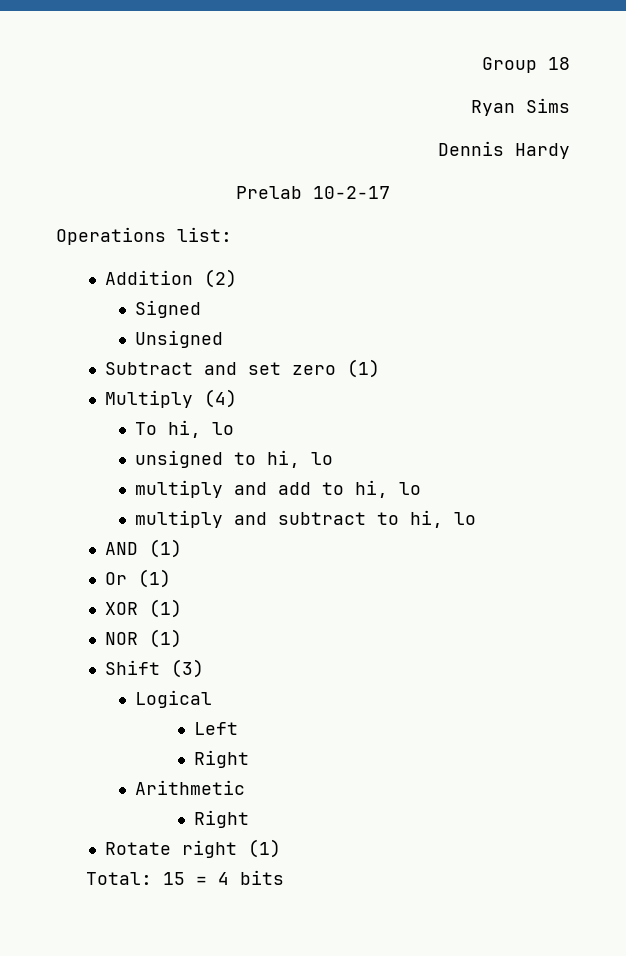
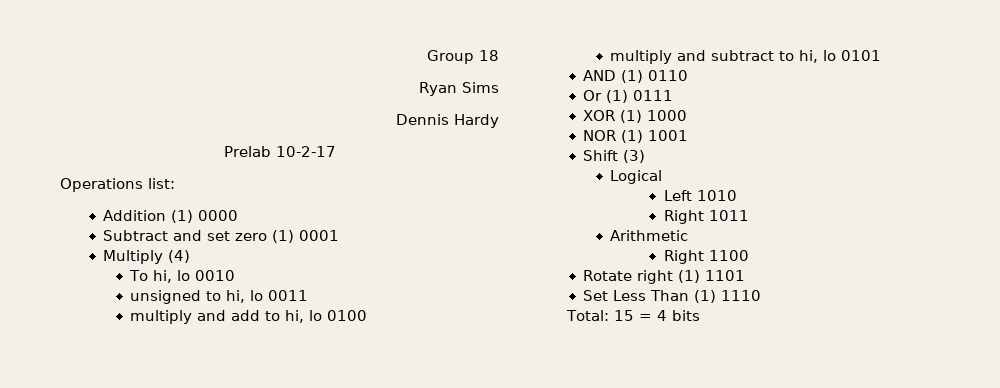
[204,269,238,288] [134,300,201,318] [134,330,223,348] (2) // Signed // Unsigned -> [171,210,239,223] (1) 0000
(381, 368) none -> [299,230,340,241] 0001
(234, 428) none -> [195,270,236,281] 0010
(333, 458) none -> [268,290,309,301] 0011
(421, 488) none -> [327,310,368,321] 0100
(476, 518) none -> [841,50,882,61] 0101
(183, 548) none -> [648,70,689,81] 0110
(172, 578) none -> [633,90,674,101] 0111
(183, 608) none -> [647,110,688,121] 1000
(183, 638) none -> [648,130,689,141] 1001
[194,750,250,768] // Right -> [696,190,737,201] [663,210,749,224] 1010 // Right 1011
(250, 819) none -> [708,250,749,261] 1100
(282, 848) none -> [705,270,746,281] [583,290,762,303] 1101 // Set Less Than (1) 1110

